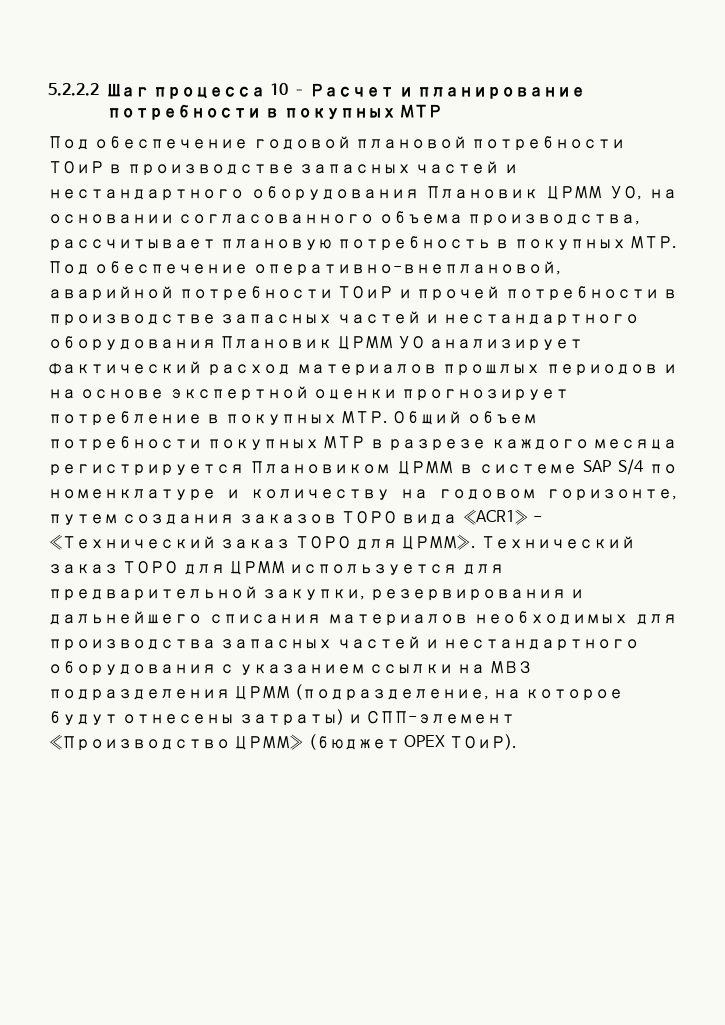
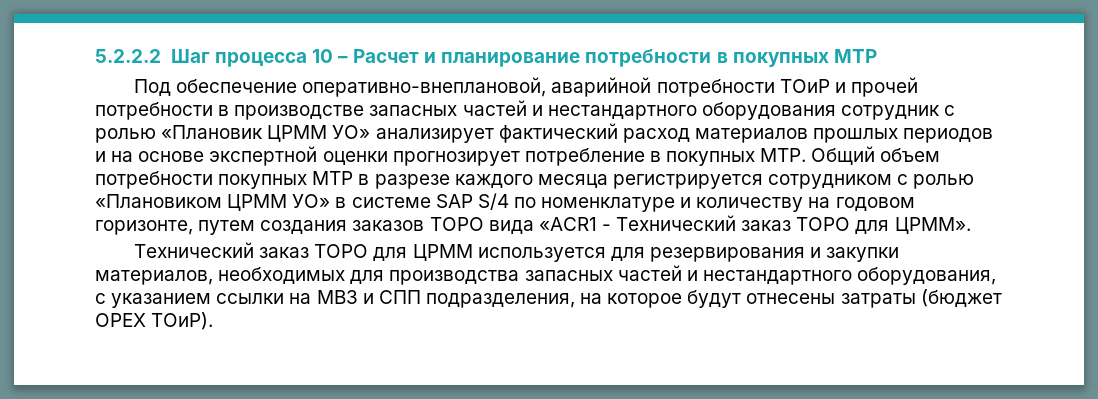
[252,136,626,151] [48,161,518,176] [48,185,677,201] [48,211,640,226] [48,236,677,251] [48,261,249,275] годовой плановой потребности ТОиР в производстве запасных частей и нестандартного оборудования Плановик ЦРММ УО, на основании согласованного объема производства, рассчитывает плановую потребность в покупных МТР. Под обеспечение -> (298, 86) none
[220,335,425,350] Плановик ЦРММ УО -> [841,105,956,120] [95,125,371,143] сотрудник с ролью «Плановик ЦРММ УО»
[250,461,453,475] Плановиком ЦРММ -> [768,174,975,189] [95,194,331,211] сотрудником с ролью «Плановиком ЦРММ УО»
[461,509,542,525] [48,534,216,550] «ACR1» - «Технический -> [538,215,737,231] «ACR1 - Технический
(477, 542) none -> (971, 225) //
[48,586,584,601] [48,611,468,626] предварительной закупки, резервирования и дальнейшего списания материалов -> [649,247,900,262] [95,270,213,285] резервирования и закупки материалов,
[48,661,216,676] оборудования -> [857,267,997,285] оборудования,
[48,684,489,701] подразделения ЦРММ (подразделение, -> [362,290,575,308] и СПП подразделения,
[238,709,516,726] [48,734,305,751] затраты) и СПП-элемент «Производство ЦРММ» -> [840,293,916,308] затраты

